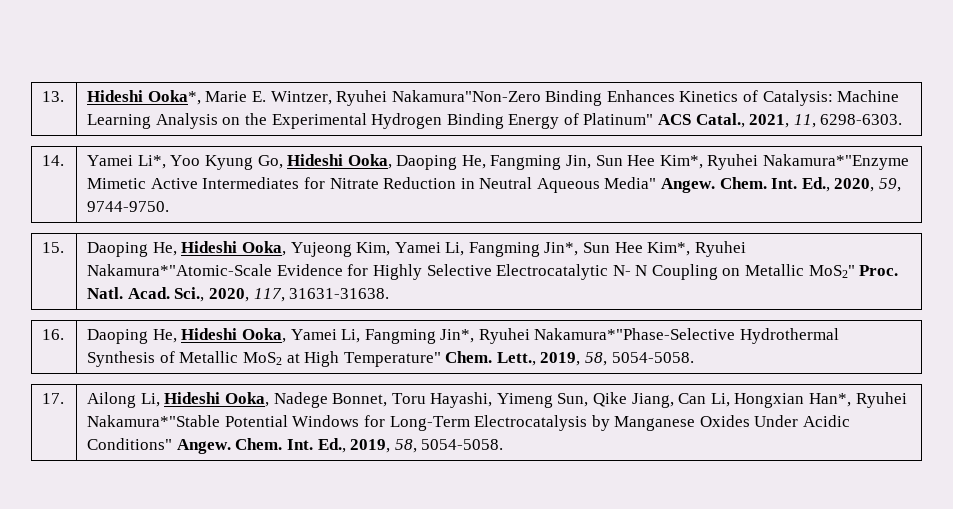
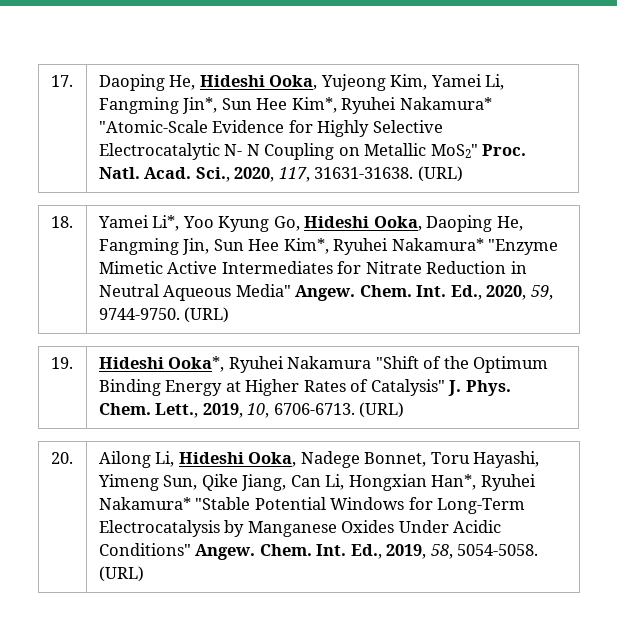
[42,91,65,102] [87,90,900,106] [87,113,903,129] [42,155,65,166] [87,154,909,170] [87,177,901,193] [87,201,170,212] [42,242,65,253] 13. | Hideshi Ooka*, Marie E. Wintzer, Ryuhei Nakamura"Non-Zero Binding Enhances Kinetics of Catalysis: Machine Learning Analysis on the Experimental Hydrogen Binding Energy of Platinum" ACS Catal., 2021, 11, 6298-6303. // 14. | Yamei Li*, Yoo Kyung Go, Hideshi Ooka, Daoping He, Fangming Jin, Sun Hee Kim*, Ryuhei Nakamura*"Enzyme Mimetic Active Intermediates for Nitrate Reduction in Neutral Aqueous Media" Angew. Chem. Int. Ed., 2020, 59, 9744-9750. // 15. -> [50,75,73,87] 17.
[87,264,273,276] Nakamura*"Atomic-Scale -> [399,97,492,110] [98,120,208,133] Nakamura* "Atomic-Scale
[42,329,65,340] [87,328,840,344] [87,351,694,367] [42,393,65,404] // 16. | Daoping He, Hideshi Ooka, Yamei Li, Fangming Jin*, Ryuhei Nakamura*"Phase-Selective Hydrothermal Synthesis of Metallic MoS2 at High Temperature" Chem. Lett., 2019, 58, 5054-5058. // 17. -> [417,166,463,182] [50,216,73,228] [97,215,523,232] [98,238,559,255] [98,261,527,274] [98,284,553,301] [98,307,230,323] [50,357,73,369] [98,356,549,373] [98,379,511,396] [98,402,405,418] [50,452,73,464] (URL) // 18. | Yamei Li*, Yoo Kyung Go, Hideshi Ooka, Daoping He, Fangming Jin, Sun Hee Kim*, Ryuhei Nakamura* "Enzyme Mimetic Active Intermediates for Nitrate Reduction in Neutral Aqueous Media" Angew. Chem. Int. Ed., 2020, 59, 9744-9750. (URL) // 19. | Hideshi Ooka*, Ryuhei Nakamura "Shift of the Optimum Binding Energy at Higher Rates of Catalysis" J. Phys. Chem. Lett., 2019, 10, 6706-6713. (URL) // 20.
[87,415,221,427] Nakamura*"Stable -> [98,497,251,510] Nakamura* "Stable
(504, 444) none -> [98,566,144,582] (URL)

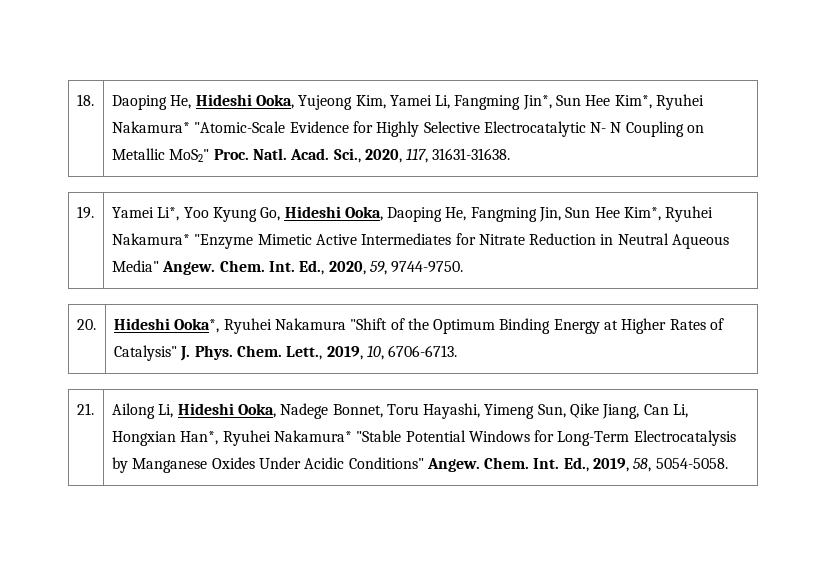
[50,75,73,87] 17. -> [76,94,94,106] 18.
[417,166,463,182] [50,216,73,228] (URL) // 18. -> [76,206,94,219] // 19.
[184,307,230,323] [50,357,73,369] (URL) // 19. -> [76,319,96,330] // 20.
[359,402,405,418] [50,452,73,464] (URL) // 20. -> [76,403,94,415] // 21.
[98,566,144,582] (URL) -> (728, 463) none

